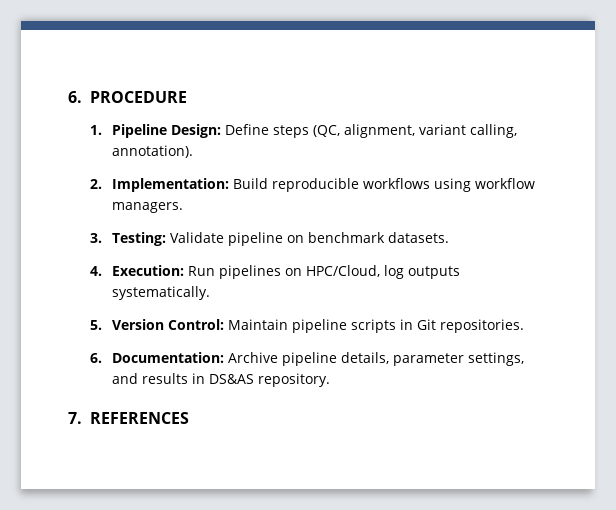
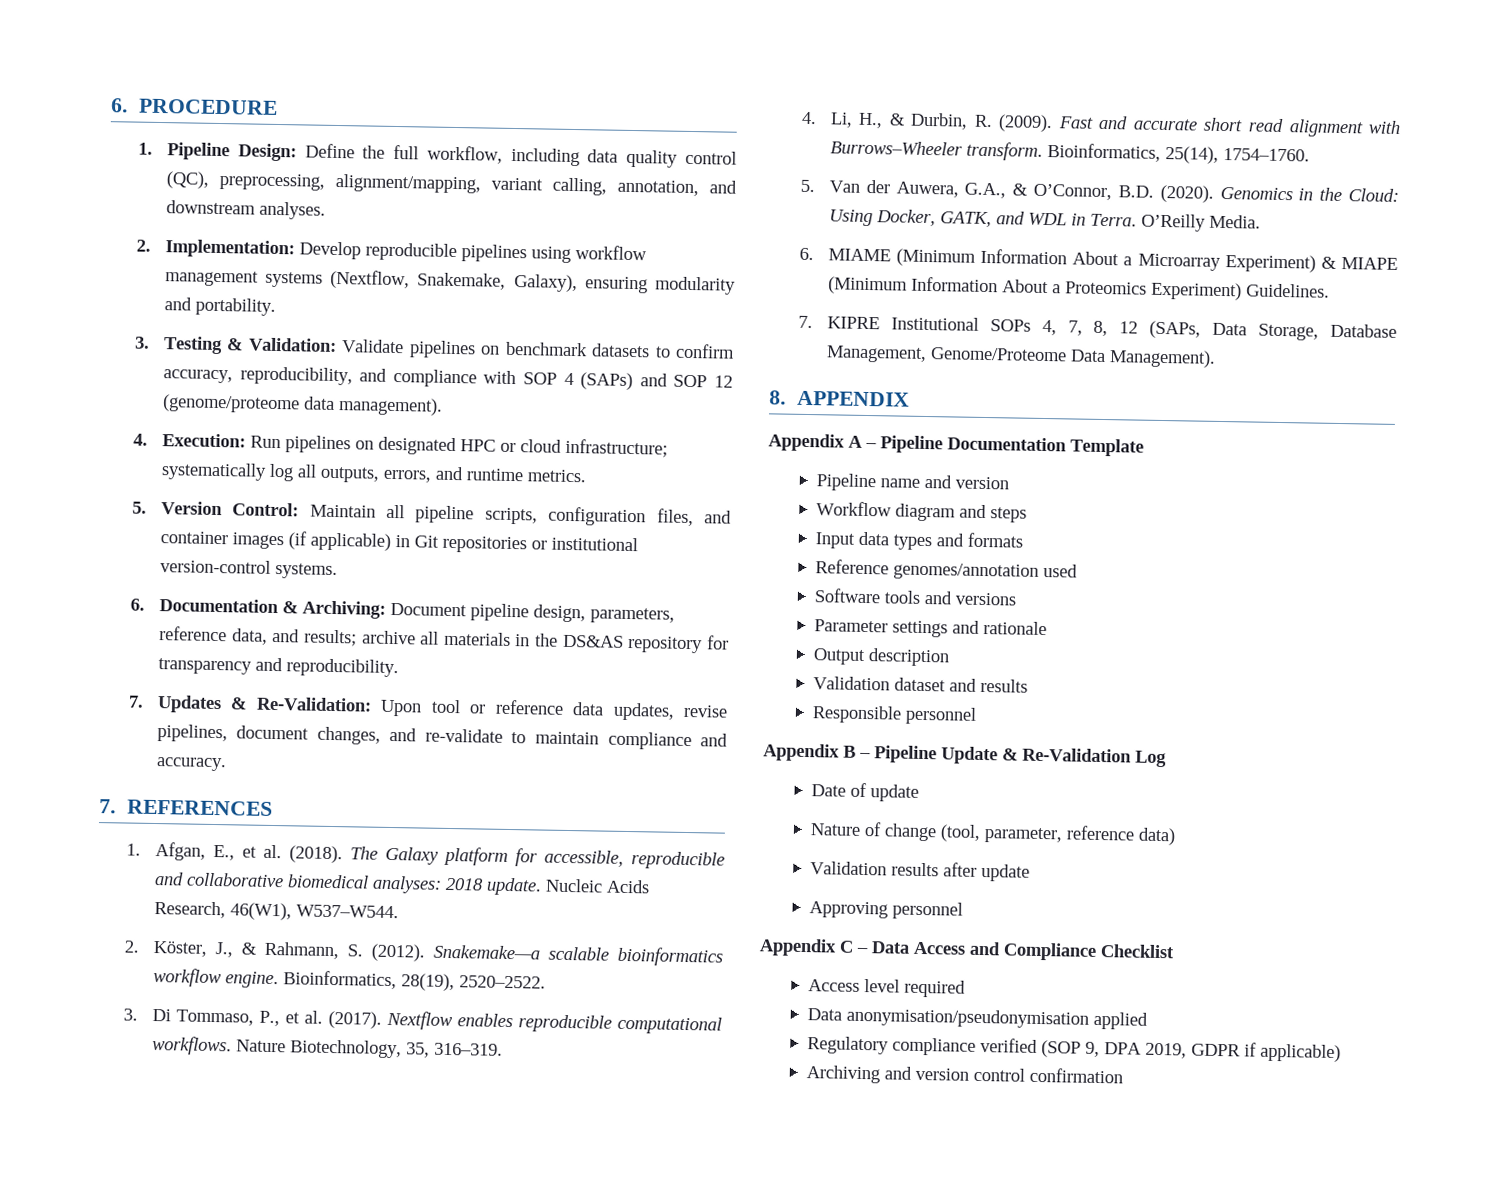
[273,124,518,138] [112,145,194,158] [90,178,536,192] [112,202,184,213] [90,232,450,246] steps (QC, alignment, variant calling, annotation). // 2. Implementation: Build reproducible workflows using workflow managers. // 3. Testing: Validate pipeline on benchmark datasets. -> [362,144,737,168] [165,171,738,197] [165,200,326,220] [136,239,647,263] [164,269,737,295] [163,297,276,316] [135,336,736,359] [162,366,734,391] [161,394,443,416] the full workflow, including data quality control (QC), preprocessing, alignment/mapping, variant calling, annotation, and downstream analyses. // 2. Implementation: Develop reproducible pipelines using workflow management systems (Nextflow, Snakemake, Galaxy), ensuring modularity and portability. // 3. Testing & Validation: Validate pipelines on benchmark datasets to confirm accuracy, reproducibility, and compliance with SOP 4 (SAPs) and SOP 12 (genome/proteome data management).
[306,265,461,279] [112,286,211,300] [90,319,525,333] [90,352,525,366] [112,373,331,387] [68,412,190,424] HPC/Cloud, log outputs systematically. // 5. Version Control: Maintain pipeline scripts in Git repositories. // 6. Documentation: Archive pipeline details, parameter settings, and results in DS&AS repository. // 7. REFERENCES -> [377,436,668,458] [160,462,587,483] [132,501,732,527] [159,531,638,554] [159,559,338,580] [130,598,675,624] [158,626,729,654] [157,657,399,678] [128,695,729,721] [156,724,729,751] [155,757,227,772] [99,799,274,817] [126,841,725,870] [153,871,650,896] [153,900,399,921] [124,940,723,967] [152,967,546,992] [123,1008,723,1035] [151,1035,503,1059] [801,111,1401,138] [829,140,1310,164] [800,179,1399,203] [828,209,1261,232] [799,247,1398,273] [827,276,1330,301] [798,315,1397,341] [825,345,1216,368] [769,390,911,407] [768,433,1144,457] [815,473,1009,492] [815,501,1027,523] [814,531,1024,551] [814,559,1078,581] [813,588,1016,606] [813,619,1047,638] [812,648,950,667] [812,676,1028,693] [811,705,977,725] [763,743,1167,768] [810,782,919,802] [809,822,1176,846] [809,861,1030,882] [808,901,963,920] [759,938,1175,961] [807,979,966,998] [806,1007,1148,1030] [806,1036,1341,1063] [805,1065,1123,1084] designated HPC or cloud infrastructure; systematically log all outputs, errors, and runtime metrics. // 5. Version Control: Maintain all pipeline scripts, configuration files, and container images (if applicable) in Git repositories or institutional version-control systems. // 6. Documentation & Archiving: Document pipeline design, parameters, reference data, and results; archive all materials in the DS&AS repository for transparency and reproducibility. // 7. Updates & Re-Validation: Upon tool or reference data updates, revise pipelines, document changes, and re-validate to maintain compliance and accuracy. // 7. REFERENCES // 1. Afgan, E., et al. (2018). The Galaxy platform for accessible, reproducible and collaborative biomedical analyses: 2018 update. Nucleic Acids Research, 46(W1), W537–W544. // 2. Köster, J., & Rahmann, S. (2012). Snakemake—a scalable bioinformatics workflow engine. Bioinformatics, 28(19), 2520–2522. // 3. Di Tommaso, P., et al. (2017). Nextflow enables reproducible computational workflows. Nature Biotechnology, 35, 316–319. // 4. Li, H., & Durbin, R. (2009). Fast and accurate short read alignment with Burrows–Wheeler transform. Bioinformatics, 25(14), 1754–1760. // 5. Van der Auwera, G.A., & O’Connor, B.D. (2020). Genomics in the Cloud: Using Docker, GATK, and WDL in Terra. O’Reilly Media. // 6. MIAME (Minimum Information About a Microarray Experiment) & MIAPE (Minimum Information About a Proteomics Experiment) Guidelines. // 7. KIPRE Institutional SOPs 4, 7, 8, 12 (SAPs, Data Storage, Database Management, Genome/Proteome Data Management). // 8. APPENDIX // Appendix A – Pipeline Documentation Template // Pipeline name and version // Workflow diagram and steps // Input data types and formats // Reference genomes/annotation used // Software tools and versions // Parameter settings and rationale // Output description // Validation dataset and results // Responsible personnel // Appendix B – Pipeline Update & Re-Validation Log // Date of update // Nature of change (tool, parameter, reference data) // Validation results after update // Approving personnel // Appendix C – Data Access and Compliance Checklist // Access level required // Data anonymisation/pseudonymisation applied // Regulatory compliance verified (SOP 9, DPA 2019, GDPR if applicable) // Archiving and version control confirmation

